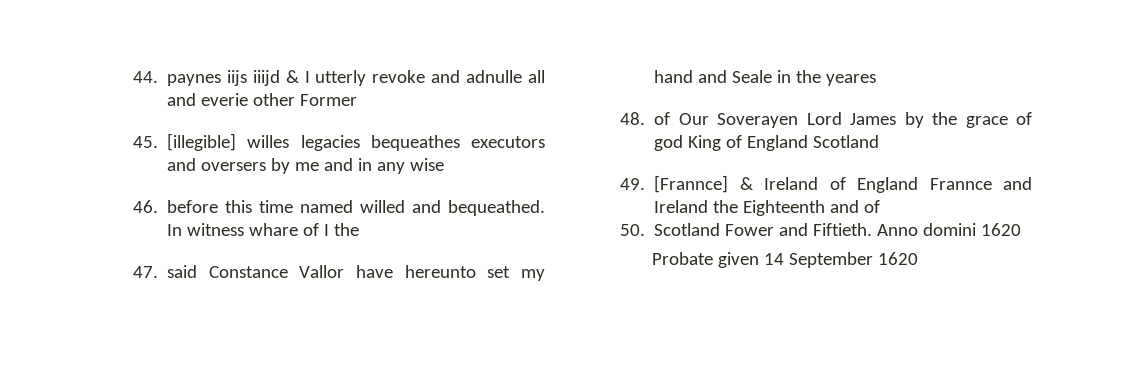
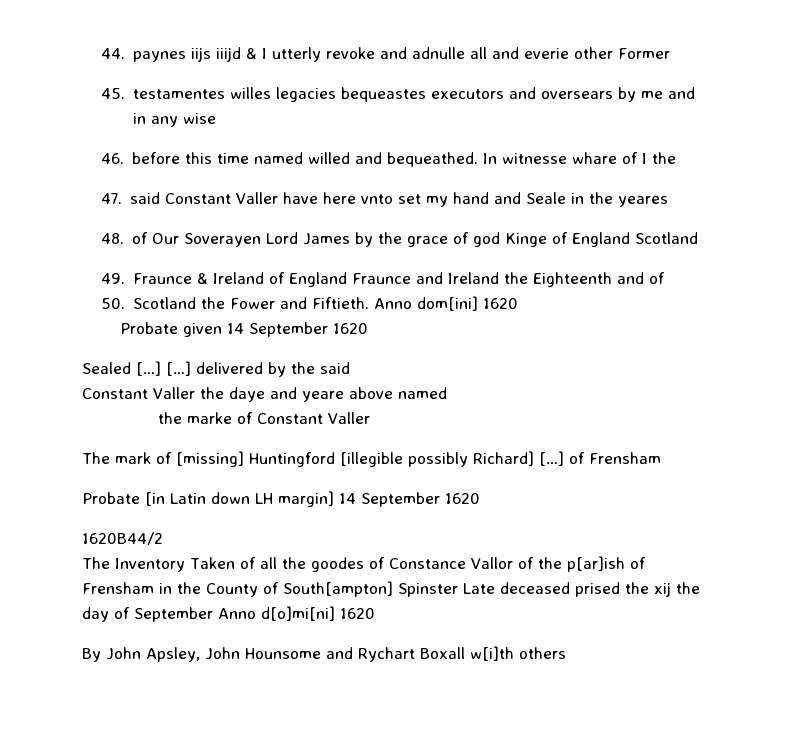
[167,133,237,151] [illegible] -> [133,89,226,99] testamentes
[370,135,460,151] bequeathes -> [341,87,427,102] bequeastes
[201,162,267,171] oversers -> [541,91,614,99] oversears
[187,223,245,236] witness -> [502,153,568,164] witnesse
[208,265,476,278] Constance Vallor have hereunto -> [165,192,394,204] Constant Valler have here vnto
[688,135,722,151] King -> [505,233,548,247] Kinge
[654,175,729,193] [Frannce] -> [133,273,193,284] Fraunce
[929,178,992,190] Frannce -> [352,273,412,284] Fraunce
(721, 229) none -> [201,297,226,309] the
[923,223,977,236] domini -> [417,296,479,311] dom[ini]
(918, 258) none -> [82,361,350,377] [82,387,447,402] [157,412,370,424] [82,451,661,467] [82,491,480,507] [82,532,163,545] [82,556,646,572] [82,581,700,597] [82,606,375,622] [82,646,566,662] // Sealed […] […] delivered by the said // Constant Valler the daye and yeare above named // the marke of Constant Valler // The mark of [missing] Huntingford [illegible possibly Richard] […] of Frensham // Probate [in Latin down LH margin] 14 September 1620 // 1620B44/2 // The Inventory Taken of all the goodes of Constance Vallor of the p[ar]ish of Frensham in the County of South[ampton] Spinster Late deceased prised the xij the day of September Anno d[o]mi[ni] 1620 // By John Apsley, John Hounsome and Rychart Boxall w[i]th others

